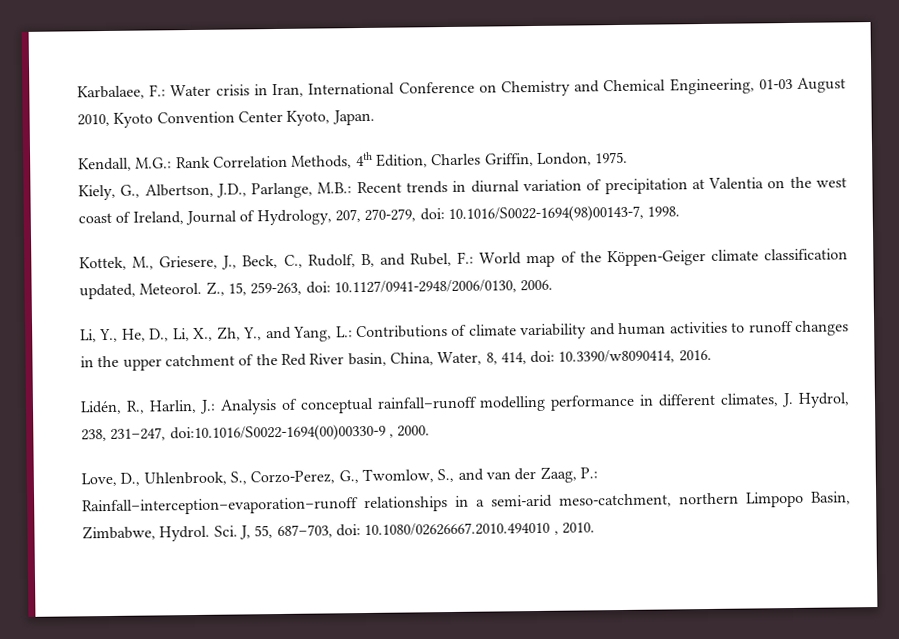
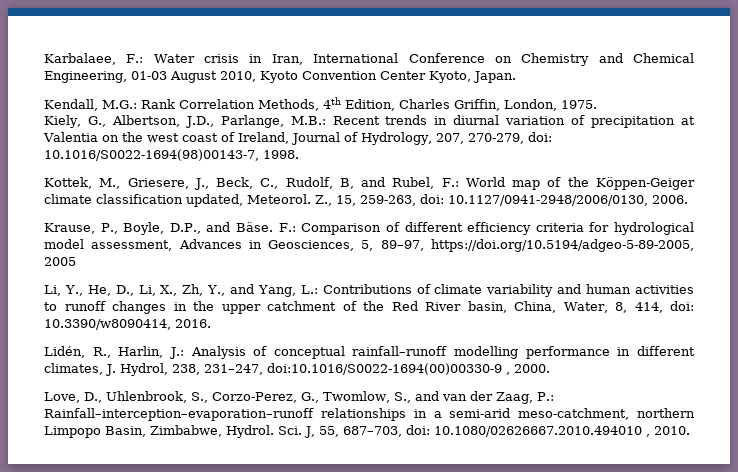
(554, 285) none -> [44,222,694,235] [44,239,694,252] [44,257,76,266] // Krause, P., Boyle, D.P., and Bäse. F.: Comparison of different efficiency criteria for hydrological model assessment, Advances in Geosciences, 5, 89–97, https://doi.org/10.5194/adgeo-5-89-2005, 2005

